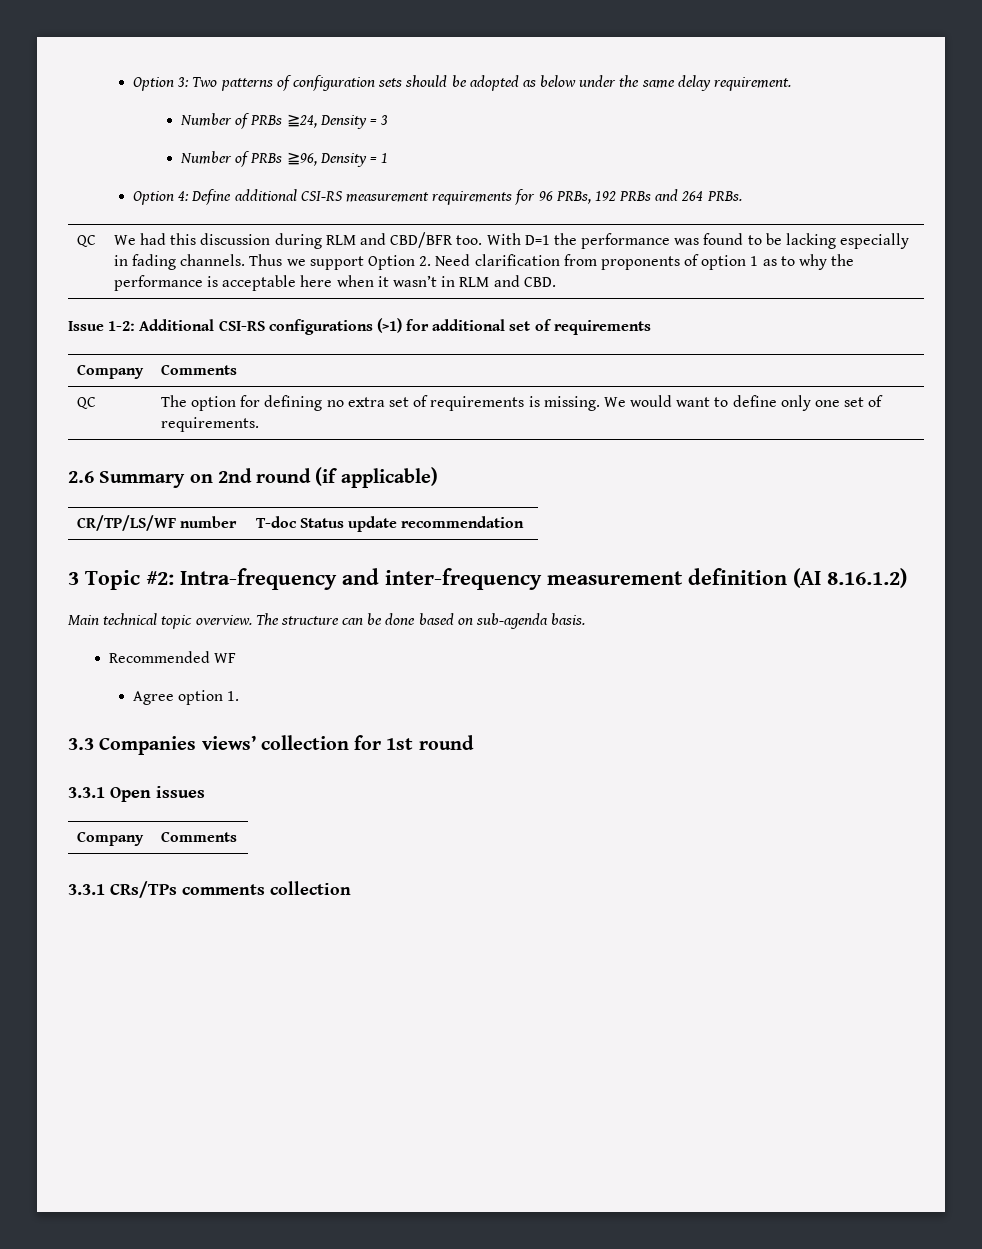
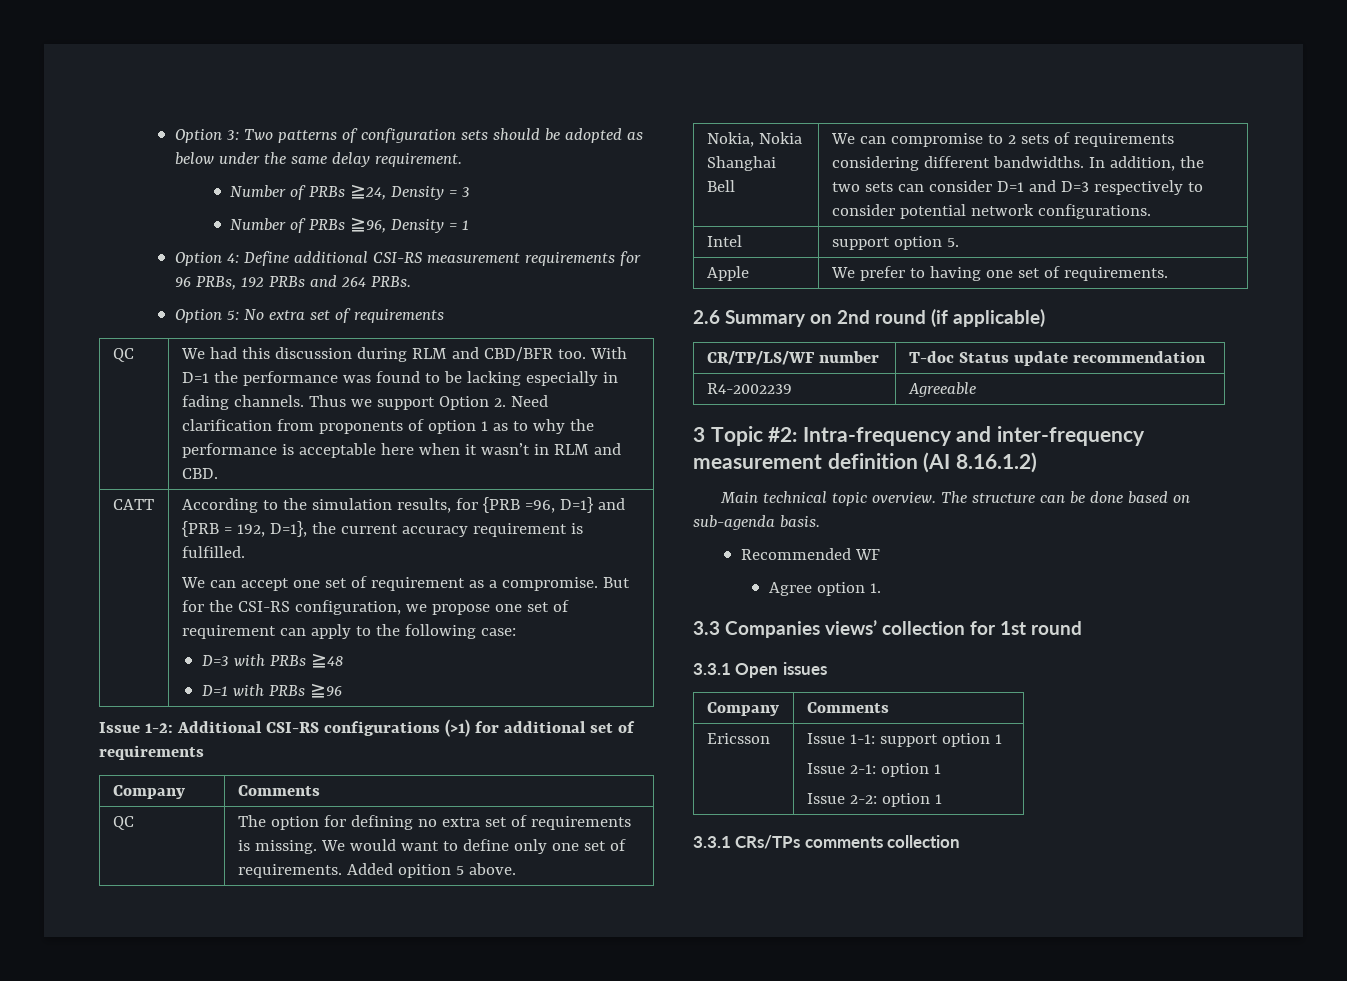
(742, 196) none -> [174,308,444,323] // Option 5: No extra set of requirements
(556, 282) none -> [112,499,154,510] [181,497,625,513] [181,521,583,537] [181,546,245,558] [180,576,630,591] [181,600,569,615] [181,624,516,639] [202,653,344,668] [202,683,343,698] // CATT | According to the simulation results, for {PRB =96, D=1} and {PRB = 192, D=1}, the current accuracy requirement is fulfilled. // We can accept one set of requirement as a compromise. But for the CSI-RS configuration, we propose one set of requirement can apply to the following case: // D=3 with PRBs ≧48 // D=1 with PRBs ≧96
(259, 424) none -> [346,863,516,878] [706,132,802,147] [706,156,776,171] [706,180,735,192] [830,132,1174,147] [831,156,1204,171] [831,180,1203,195] [831,204,1151,219] [706,235,742,247] [831,236,959,250] [706,266,749,281] [830,266,1168,281] Added opition 5 above. // Nokia, Nokia Shanghai Bell | We can compromise to 2 sets of requirements considering different bandwidths. In addition, the two sets can consider D=1 and D=3 respectively to consider potential network configurations. // Intel | support option 5. // Apple | We prefer to having one set of requirements.
(525, 522) none -> [706,383,792,394] [907,382,976,397] // R4-2002239 | Agreeable
(237, 836) none -> [706,733,770,744] [806,733,1002,747] [806,763,941,777] [806,793,942,807] // Ericsson | Issue 1-1: support option 1 // Issue 2-1: option 1 // Issue 2-2: option 1

